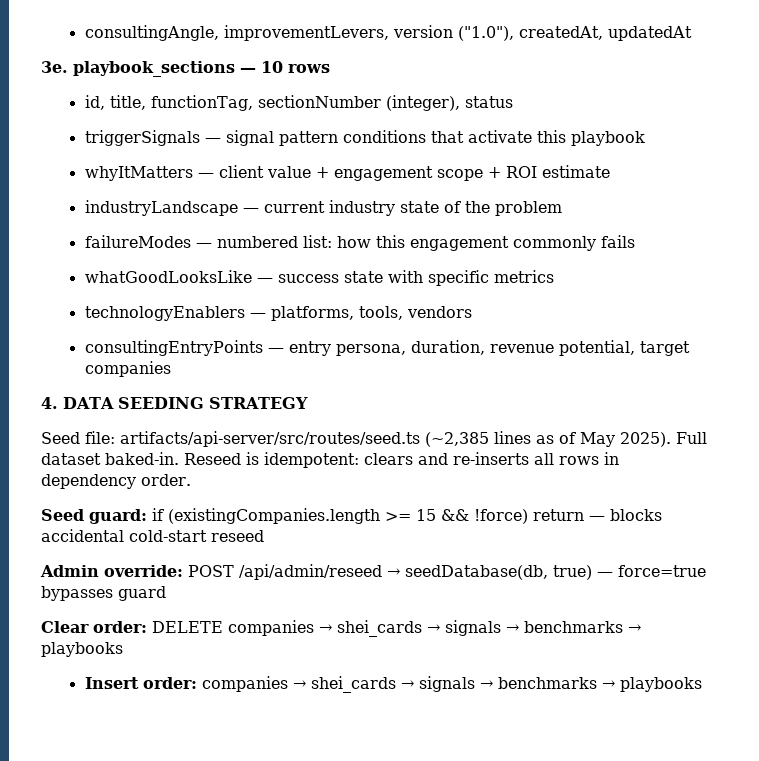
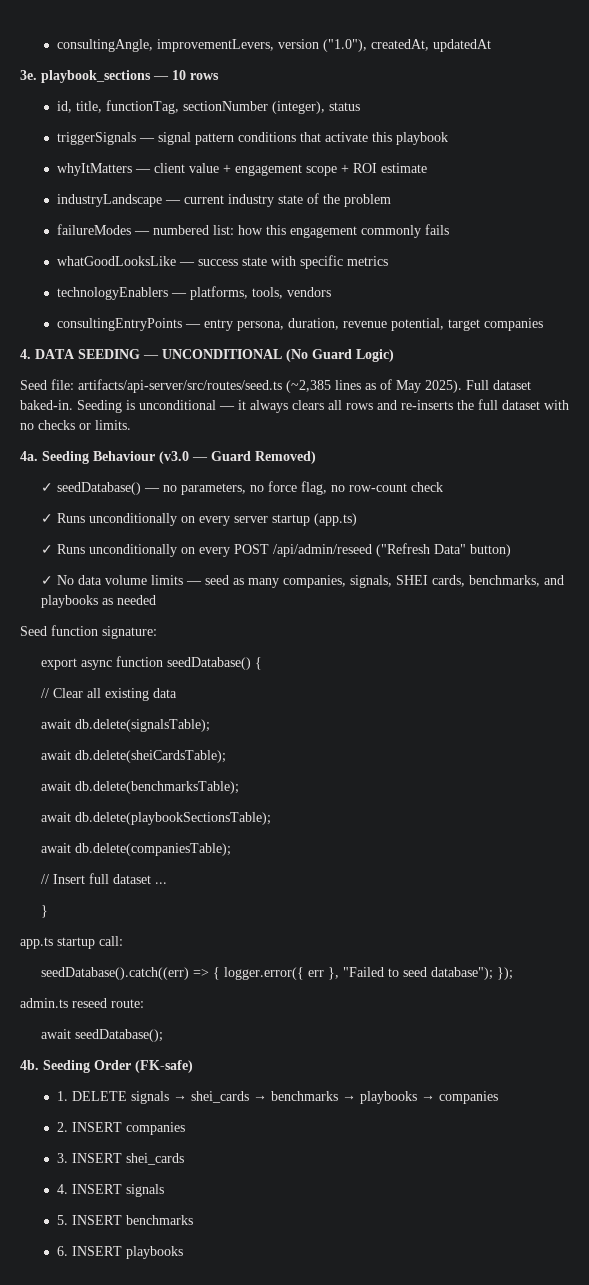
[208,397,308,409] STRATEGY -> [143,349,394,362] — UNCONDITIONAL (No Guard Logic)
[184,452,619,468] [41,474,191,489] [41,508,662,524] [41,529,264,542] [40,564,706,580] [41,586,166,601] [41,620,641,637] [41,642,123,657] [84,676,615,693] Reseed is idempotent: clears and re-inserts all rows in dependency order. // Seed guard: if (existingCompanies.length >= 15 && !force) return — blocks accidental cold-start reseed // Admin override: POST /api/admin/reseed → seedDatabase(db, true) — force=true bypasses guard // Clear order: DELETE companies → shei_cards → signals → benchmarks → playbooks // Insert order: companies → shei_cards → signals → benchmarks → -> [77,399,569,413] [20,420,131,430] [20,451,316,464] [41,481,444,495] [41,513,358,526] [41,543,512,557] [41,575,565,588] [41,595,157,608] [20,625,157,639] [41,656,263,670] [41,688,178,701] [41,719,211,732] [41,750,227,763] [41,781,240,794] [41,812,272,825] [41,843,232,856] [41,873,168,884] [41,905,49,918] [20,936,123,949] [41,967,514,980] [20,998,144,1008] [41,1029,164,1042] [20,1060,193,1073] [56,1091,498,1104] [56,1122,185,1135] [56,1153,184,1165] [56,1184,164,1197] [56,1215,193,1225] [56,1246,122,1256] Seeding is unconditional — it always clears all rows and re-inserts the full dataset with no checks or limits. // 4a. Seeding Behaviour (v3.0 — Guard Removed) // ✓ seedDatabase() — no parameters, no force flag, no row-count check // ✓ Runs unconditionally on every server startup (app.ts) // ✓ Runs unconditionally on every POST /api/admin/reseed ("Refresh Data" button) // ✓ No data volume limits — seed as many companies, signals, SHEI cards, benchmarks, and playbooks as needed // Seed function signature: // export async function seedDatabase() { // // Clear all existing data // await db.delete(signalsTable); // await db.delete(sheiCardsTable); // await db.delete(benchmarksTable); // await db.delete(playbookSectionsTable); // await db.delete(companiesTable); // // Insert full dataset ... // } // app.ts startup call: // seedDatabase().catch((err) => { logger.error({ err }, "Failed to seed database"); }); // admin.ts reseed route: // await seedDatabase(); // 4b. Seeding Order (FK-safe) // 1. DELETE signals → shei_cards → benchmarks → playbooks → companies // 2. INSERT companies // 3. INSERT shei_cards // 4. INSERT signals // 5. INSERT benchmarks // 6. INSERT

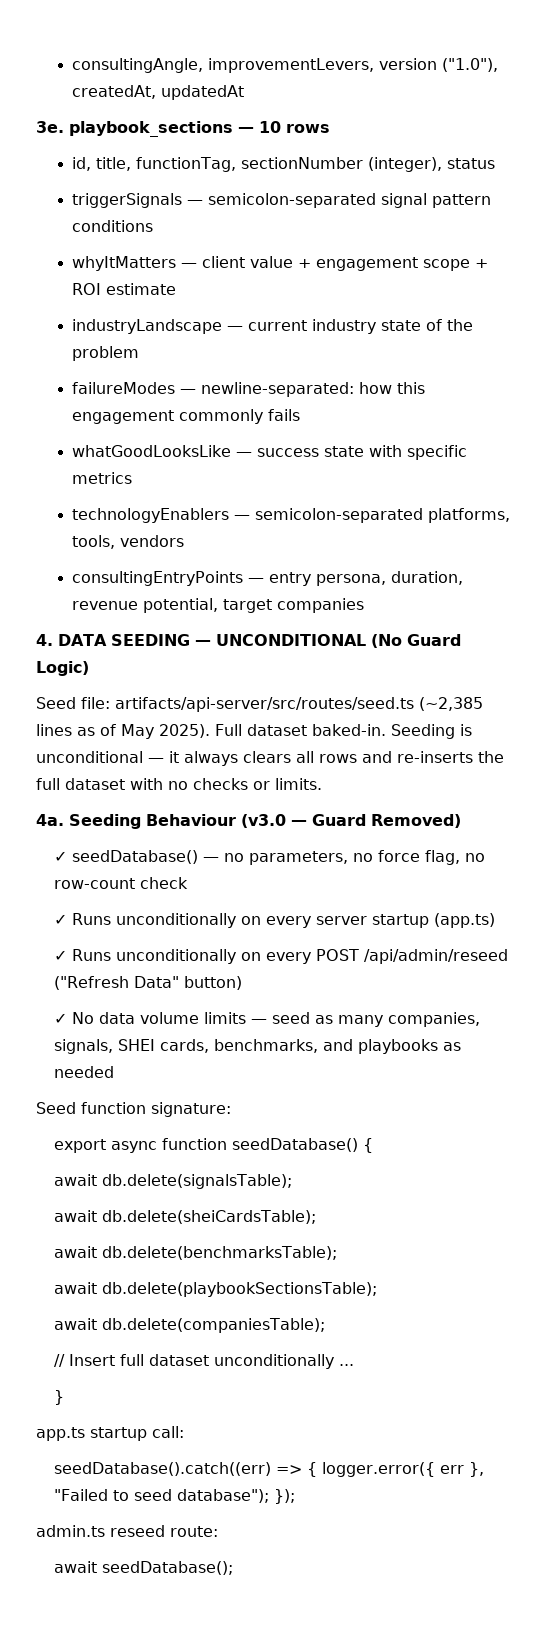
(155, 140) none -> [207,193,376,208] semicolon-separated
[299,132,448,145] that activate this playbook -> (153, 226) none
[152,225,234,235] numbered list: -> [200,382,354,397] newline-separated:
(187, 295) none -> [254,508,423,523] semicolon-separated
[41,688,178,701] // // Clear all existing data -> (374, 1145) none
(152, 879) none -> [214,1354,335,1369] unconditionally
[20,1060,193,1073] [56,1091,498,1104] [56,1122,185,1135] [56,1153,184,1165] [56,1184,164,1197] [56,1215,193,1225] [56,1246,183,1259] // 4b. Seeding Order (FK-safe) // 1. DELETE signals → shei_cards → benchmarks → playbooks → companies // 2. INSERT companies // 3. INSERT shei_cards // 4. INSERT signals // 5. INSERT benchmarks // 6. INSERT playbooks -> (234, 1568) none

